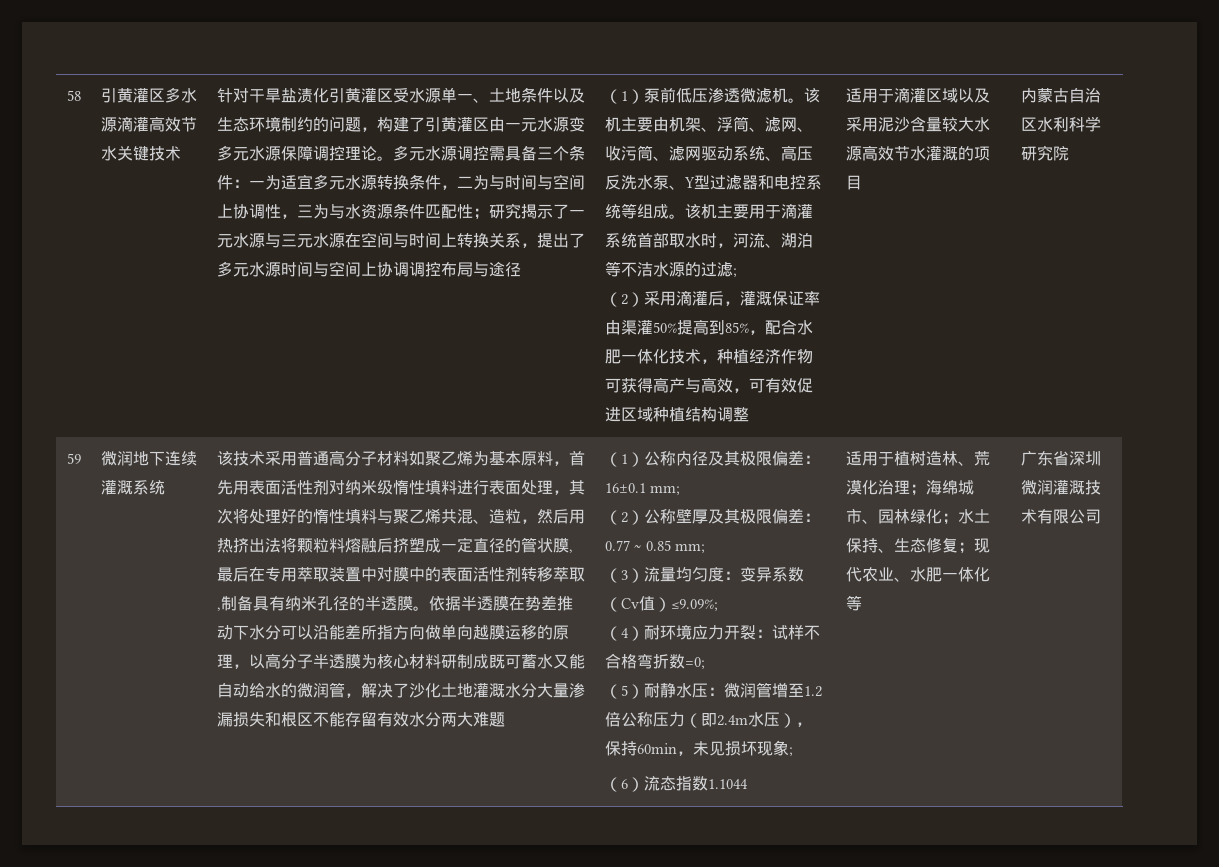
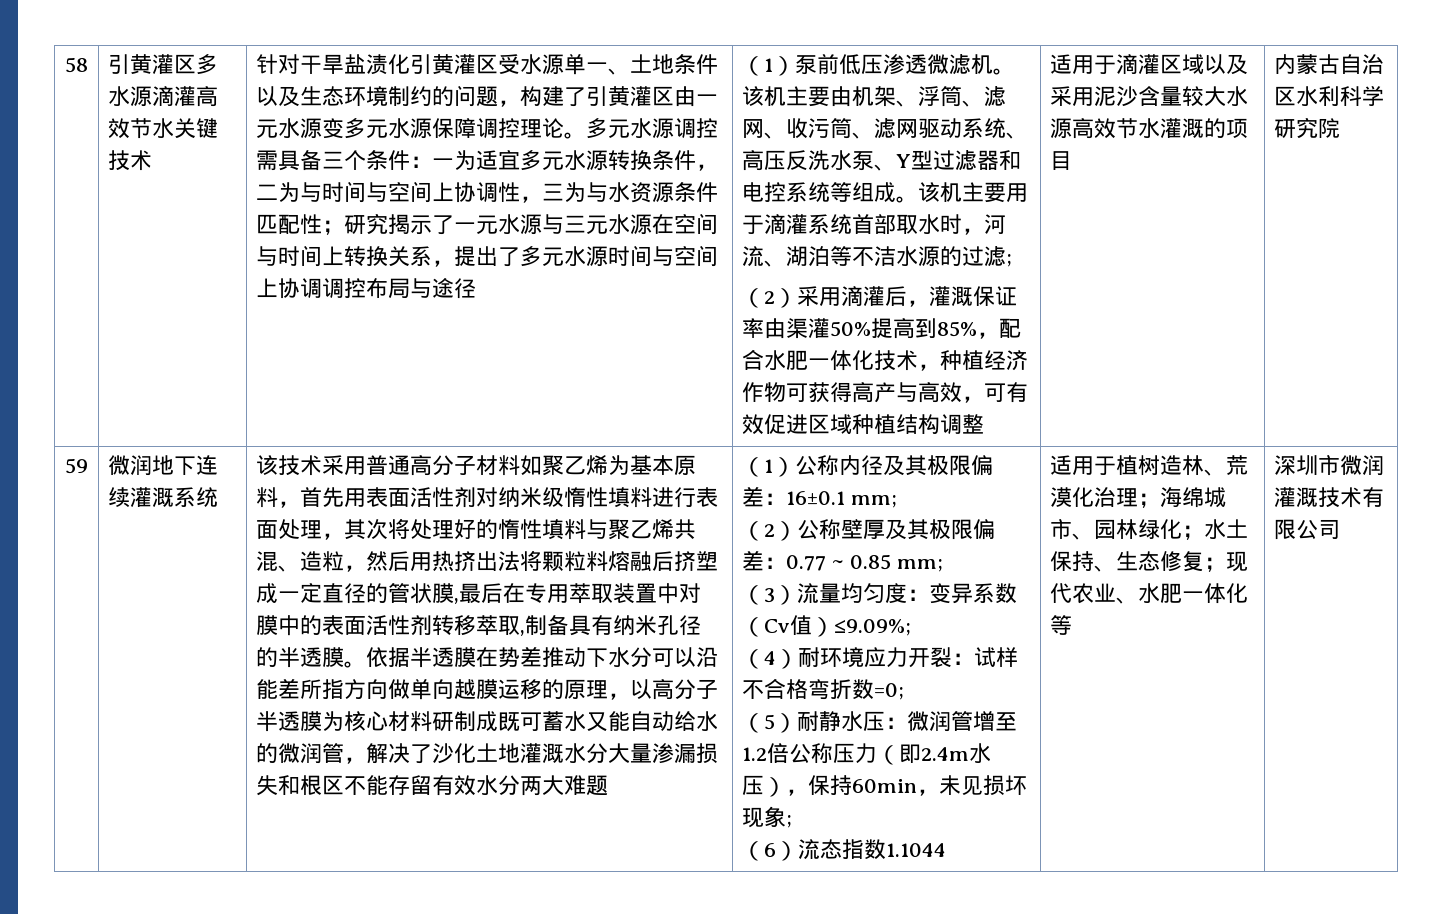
[1021,451,1102,466] 广东省深圳 -> [1274,455,1341,476] 深圳市

